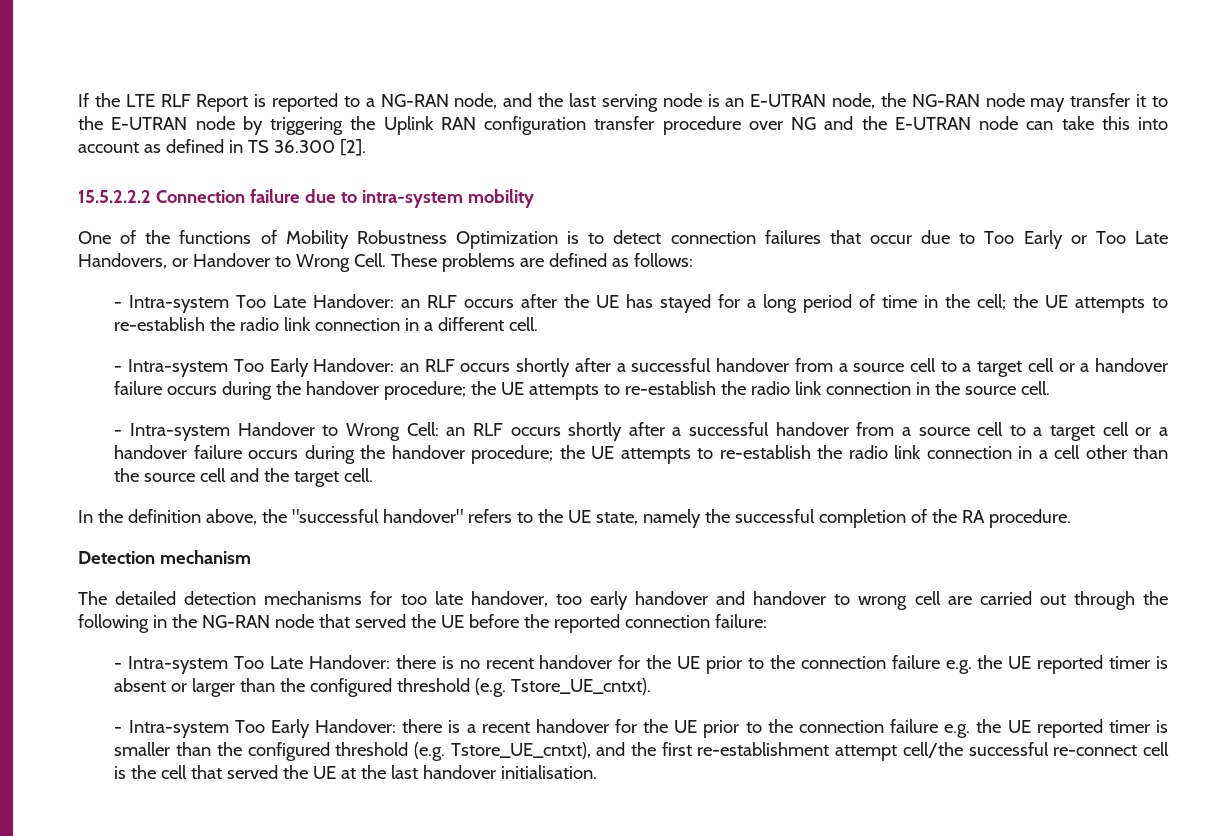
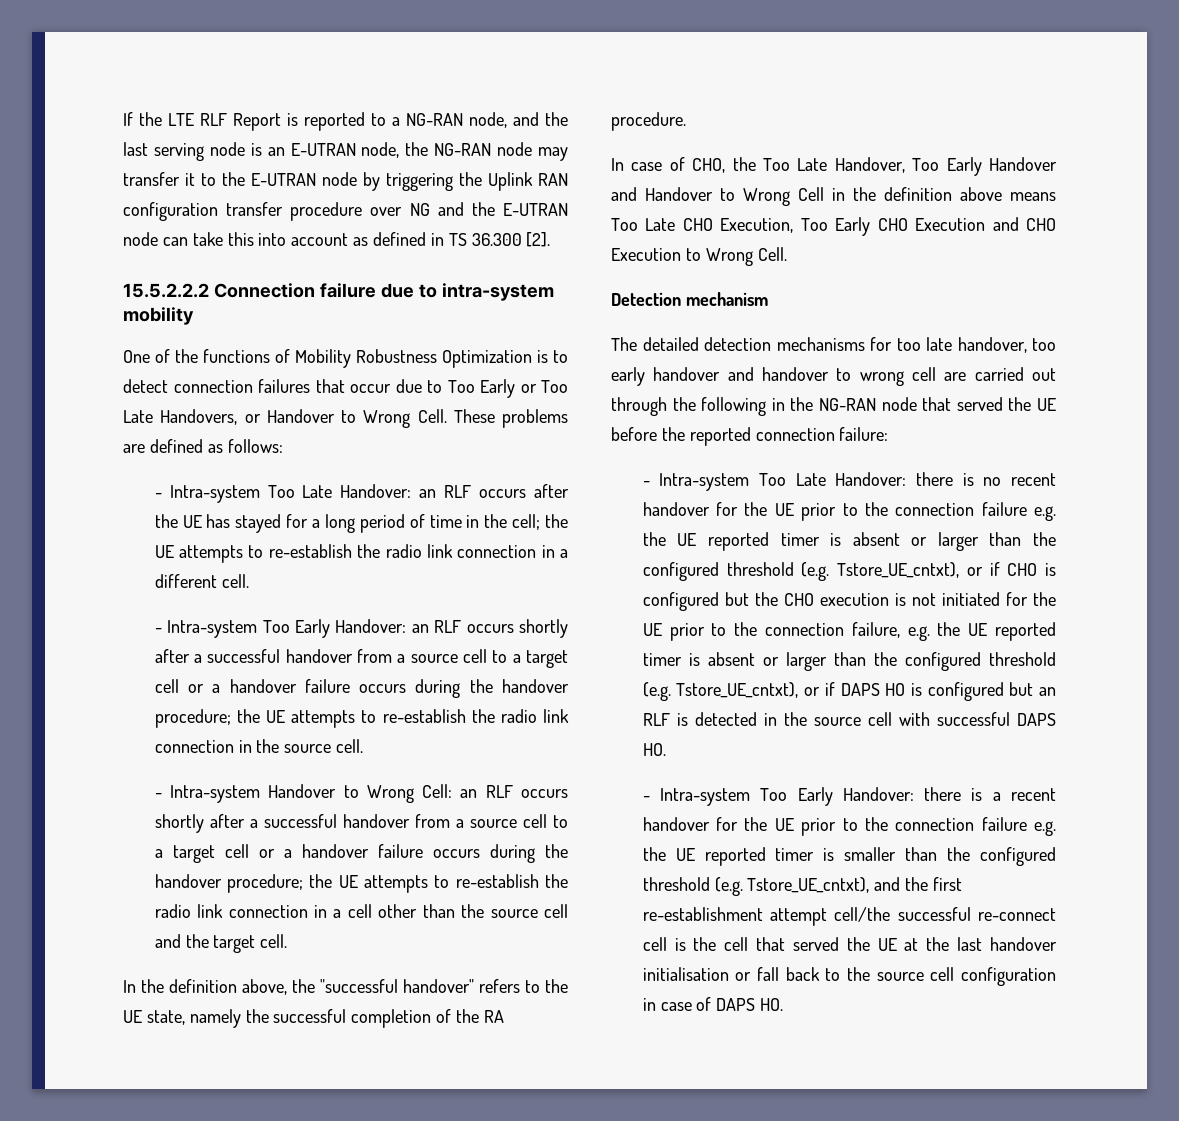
(1071, 518) none -> [611,157,1057,176] [611,187,1056,206] [611,217,1056,236] [611,247,787,266] // In case of CHO, the Too Late Handover, Too Early Handover and Handover to Wrong Cell in the definition above means Too Late CHO Execution, Too Early CHO Execution and CHO Execution to Wrong Cell.
[511,678,652,695] Tstore_UE_cntxt). -> [837,562,1056,578] [642,592,1056,611] [642,622,1056,641] [642,652,1056,671] [642,682,1056,701] [642,712,1056,726] [642,743,666,756] Tstore_UE_cntxt), or if CHO is configured but the CHO execution is not initiated for the UE prior to the connection failure, e.g. the UE reported timer is absent or larger than the configured threshold (e.g. Tstore_UE_cntxt), or if DAPS HO is configured but an RLF is detected in the source cell with successful DAPS HO.
[501,765,598,779] initialisation. -> [642,967,1056,986] [642,997,784,1011] initialisation or fall back to the source cell configuration in case of DAPS HO.

